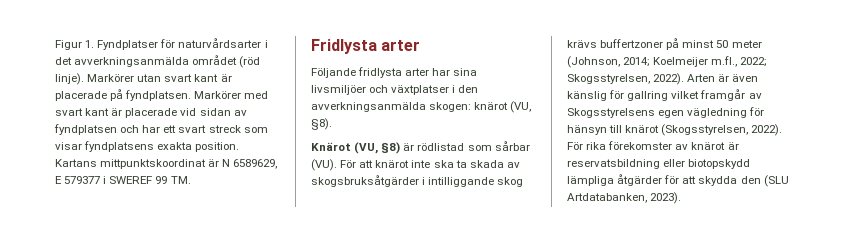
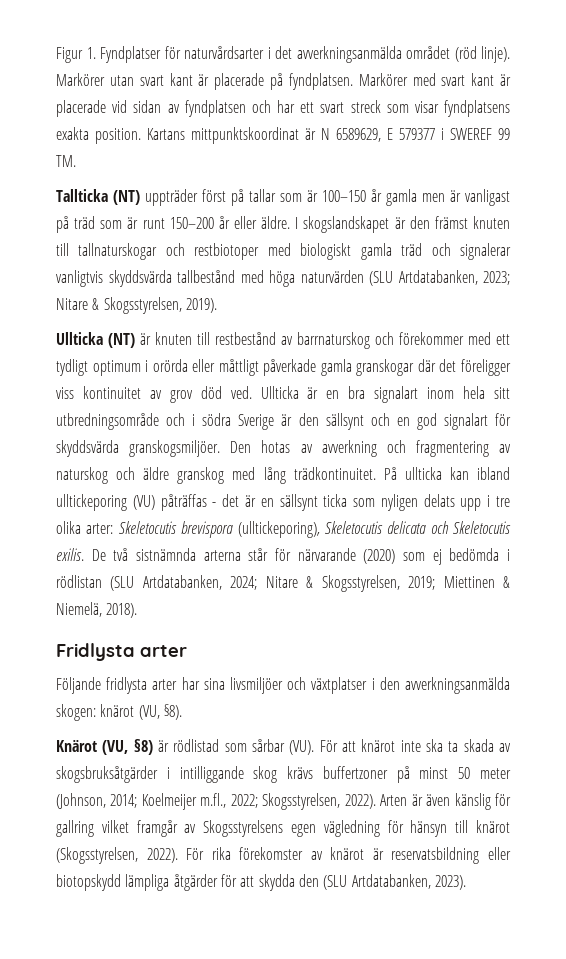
(191, 180) none -> [56,189,510,206] [56,216,511,233] [56,243,512,260] [56,270,510,287] [56,297,217,314] [56,332,510,349] [56,359,512,376] [56,386,510,403] [56,413,511,430] [56,440,511,457] [56,467,511,484] [56,494,510,511] [56,521,511,538] [56,548,511,565] [56,575,511,592] [56,602,138,618] // Tallticka (NT) uppträder först på tallar som är 100–150 år gamla men är vanligast på träd som är runt 150–200 år eller äldre. I skogslandskapet är den främst knuten till tallnaturskogar och restbiotoper med biologiskt gamla träd och signalerar vanligtvis skyddsvärda tallbestånd med höga naturvärden (SLU Artdatabanken, 2023; Nitare & Skogsstyrelsen, 2019). // Ullticka (NT) är knuten till restbestånd av barrnaturskog och förekommer med ett tydligt optimum i orörda eller måttligt påverkade gamla granskogar där det föreligger viss kontinuitet av grov död ved. Ullticka är en bra signalart inom hela sitt utbredningsområde och i södra Sverige är den sällsynt och en god signalart för skyddsvärda granskogsmiljöer. Den hotas av avverkning och fragmentering av naturskog och äldre granskog med lång trädkontinuitet. På ullticka kan ibland ulltickeporing (VU) påträffas - det är en sällsynt ticka som nyligen delats upp i tre olika arter: Skeletocutis brevispora (ulltickeporing), Skeletocutis delicata och Skeletocutis exilis. De två sistnämnda arterna står för närvarande (2020) som ej bedömda i rödlistan (SLU Artdatabanken, 2024; Nitare & Skogsstyrelsen, 2019; Miettinen & Niemelä, 2018).

